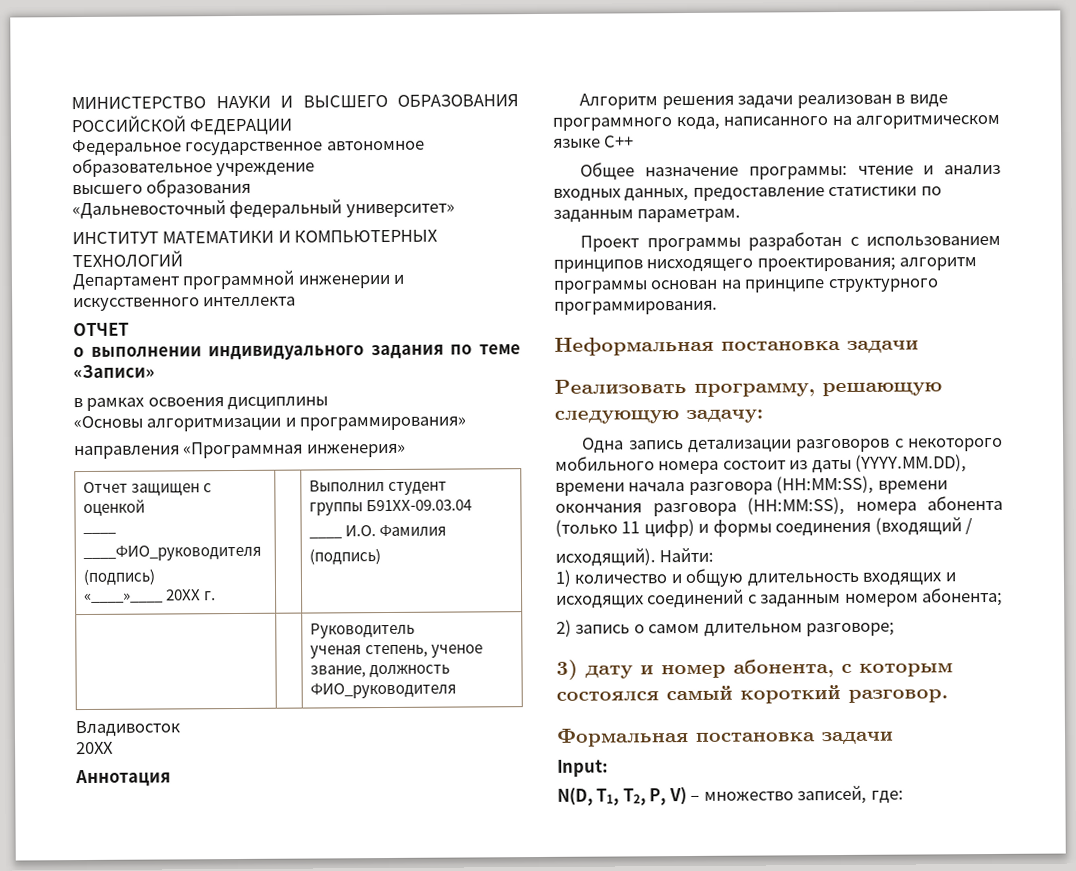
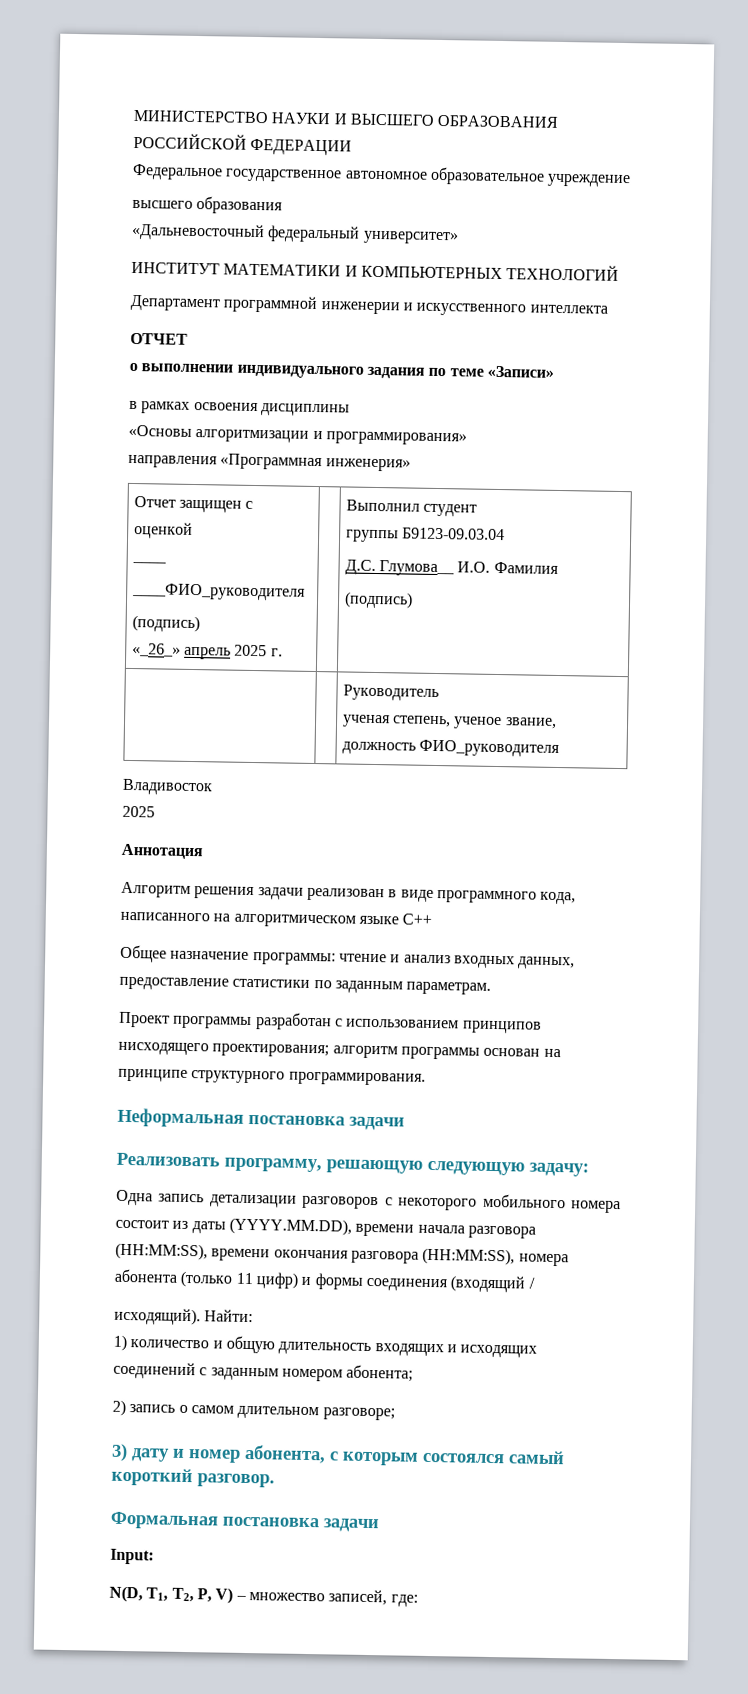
[83,589,202,604] «____»____ 20ХХ -> [131,642,268,660] «_26_» апрель 2025
[366,499,473,512] [308,536,343,539] Б91ХХ-09.03.04 // ____ -> [401,527,505,541] [344,559,455,577] Б9123-09.03.04 // Д.С. Глумова__
[76,741,114,755] 20ХХ -> [122,805,155,818] 2025

